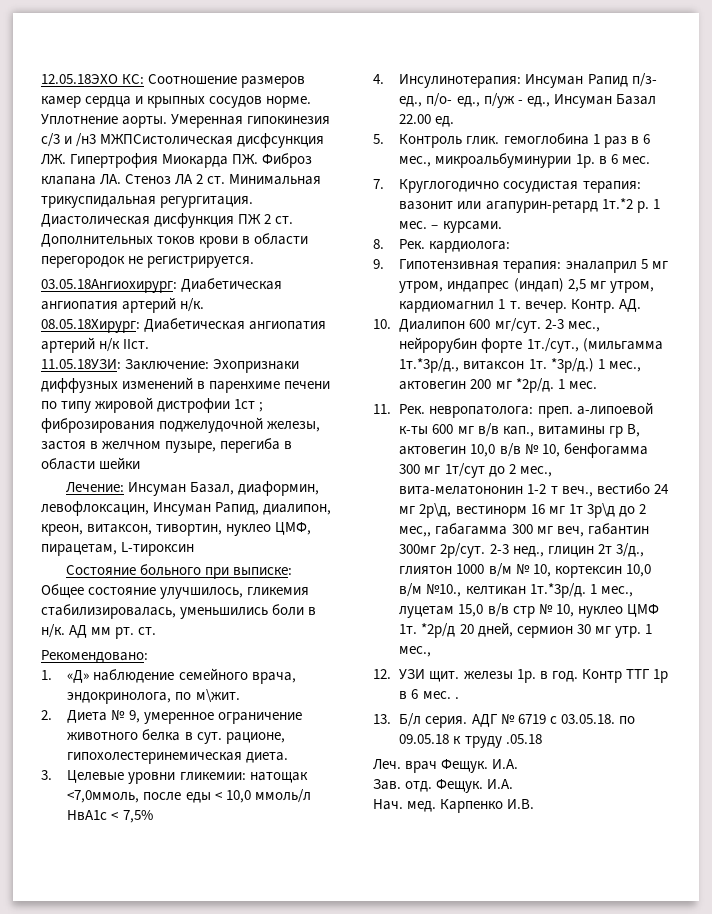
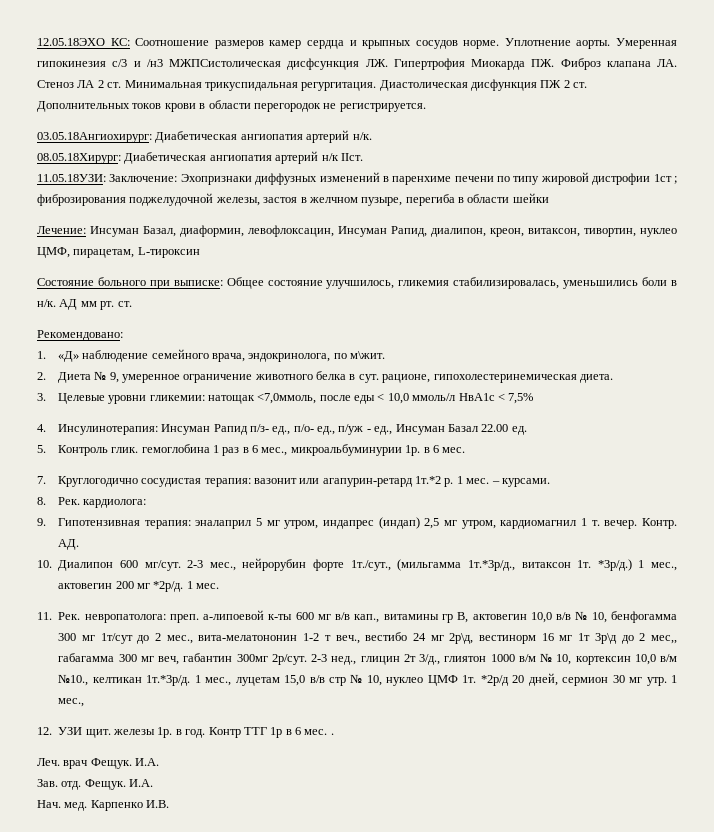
[373,713,635,728] [399,734,542,748] // 13. Б/л серия. АДГ № 6719 с 03.05.18. по 09.05.18 к труду .05.18 -> (334, 734) none

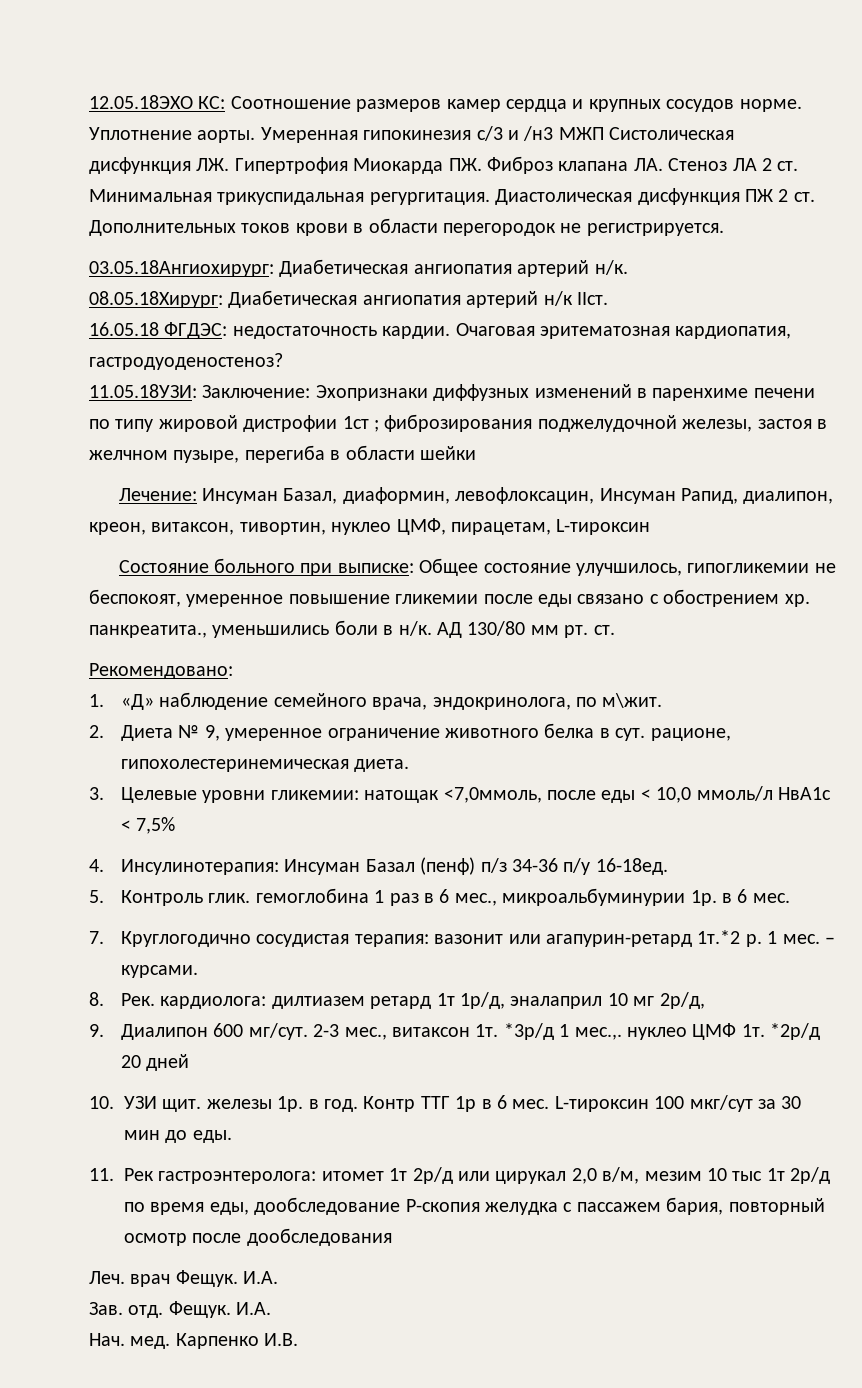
[362,40,412,49] крыпных -> [588,99,661,112] крупных
[169,58,360,70] МЖПСистолическая дисфсункция -> [558,127,735,140] [89,157,191,174] МЖП Систолическая дисфункция
(363, 157) none -> [89,322,792,339] [89,353,283,370] // 16.05.18 ФГДЭС: недостаточность кардии. Очаговая эритематозная кардиопатия, гастродуоденостеноз?
[398,277,560,289] гликемия стабилизировалась, -> [687,563,836,573] [89,589,810,607] [89,625,207,638] гипогликемии не беспокоят, умеренное повышение гликемии после еды связано с обострением хр. панкреатита.,
(78, 304) none -> [467,621,526,636] 130/80
[213,424,527,435] Рапид п/з- ед., п/о- ед., п/уж - ед., Инсуман Базал 22.00 ед. -> [365,857,668,875] Базал (пенф) п/з 34-36 п/у 16-18ед.
[37,517,678,529] [57,539,79,550] [37,560,52,568] // 9. Гипотензивная терапия: эналаприл 5 мг утром, индапрес (индап) 2,5 мг утром, кардиомагнил 1 т. вечер. Контр. АД. // 10. -> [271,992,705,1009] [89,1024,104,1037] дилтиазем ретард 1т 1р/д, эналаприл 10 мг 2р/д, // 9.
[242,558,677,571] [58,581,220,592] [37,610,677,623] [58,632,678,644] [58,653,677,665] [58,674,382,686] нейрорубин форте 1т./сут., (мильгамма 1т.*3р/д., витаксон 1т. *3р/д.) 1 мес., актовегин 200 мг *2р/д. 1 мес. // 11. Рек. невропатолога: преп. а-липоевой к-ты 600 мг в/в кап., витамины гр В, актовегин 10,0 в/в № 10, бенфогамма 300 мг 1т/сут до 2 мес., вита-мелатононин 1-2 т веч., вестибо 24 мг 2р\д, вестинорм 16 мг 1т 3р\д до 2 мес,, габагамма 300 мг веч, габантин 300мг 2р/сут. 2-3 нед., глицин 2т 3/д., глиятон 1000 в/м № 10, кортексин 10,0 в/м №10., келтикан 1т.*3р/д. 1 мес., луцетам 15,0 в/в стр № 10, -> [392,1023,622,1040] витаксон 1т. *3р/д 1 мес.,.
[528,673,677,686] [58,698,85,707] [37,727,52,735] дней, сермион 30 мг утр. 1 мес., // 12. -> [146,1054,190,1071] [89,1096,114,1109] дней // 10.
[330,733,334,735] . -> [554,1095,802,1112] [124,1130,232,1143] [89,1167,831,1184] [124,1197,825,1215] [124,1228,392,1246] L-тироксин 100 мкг/сут за 30 мин до еды. // 11. Рек гастроэнтеролога: итомет 1т 2р/д или цирукал 2,0 в/м, мезим 10 тыс 1т 2р/д по время еды, дообследование Р-скопия желудка с пассажем бария, повторный осмотр после дообследования

